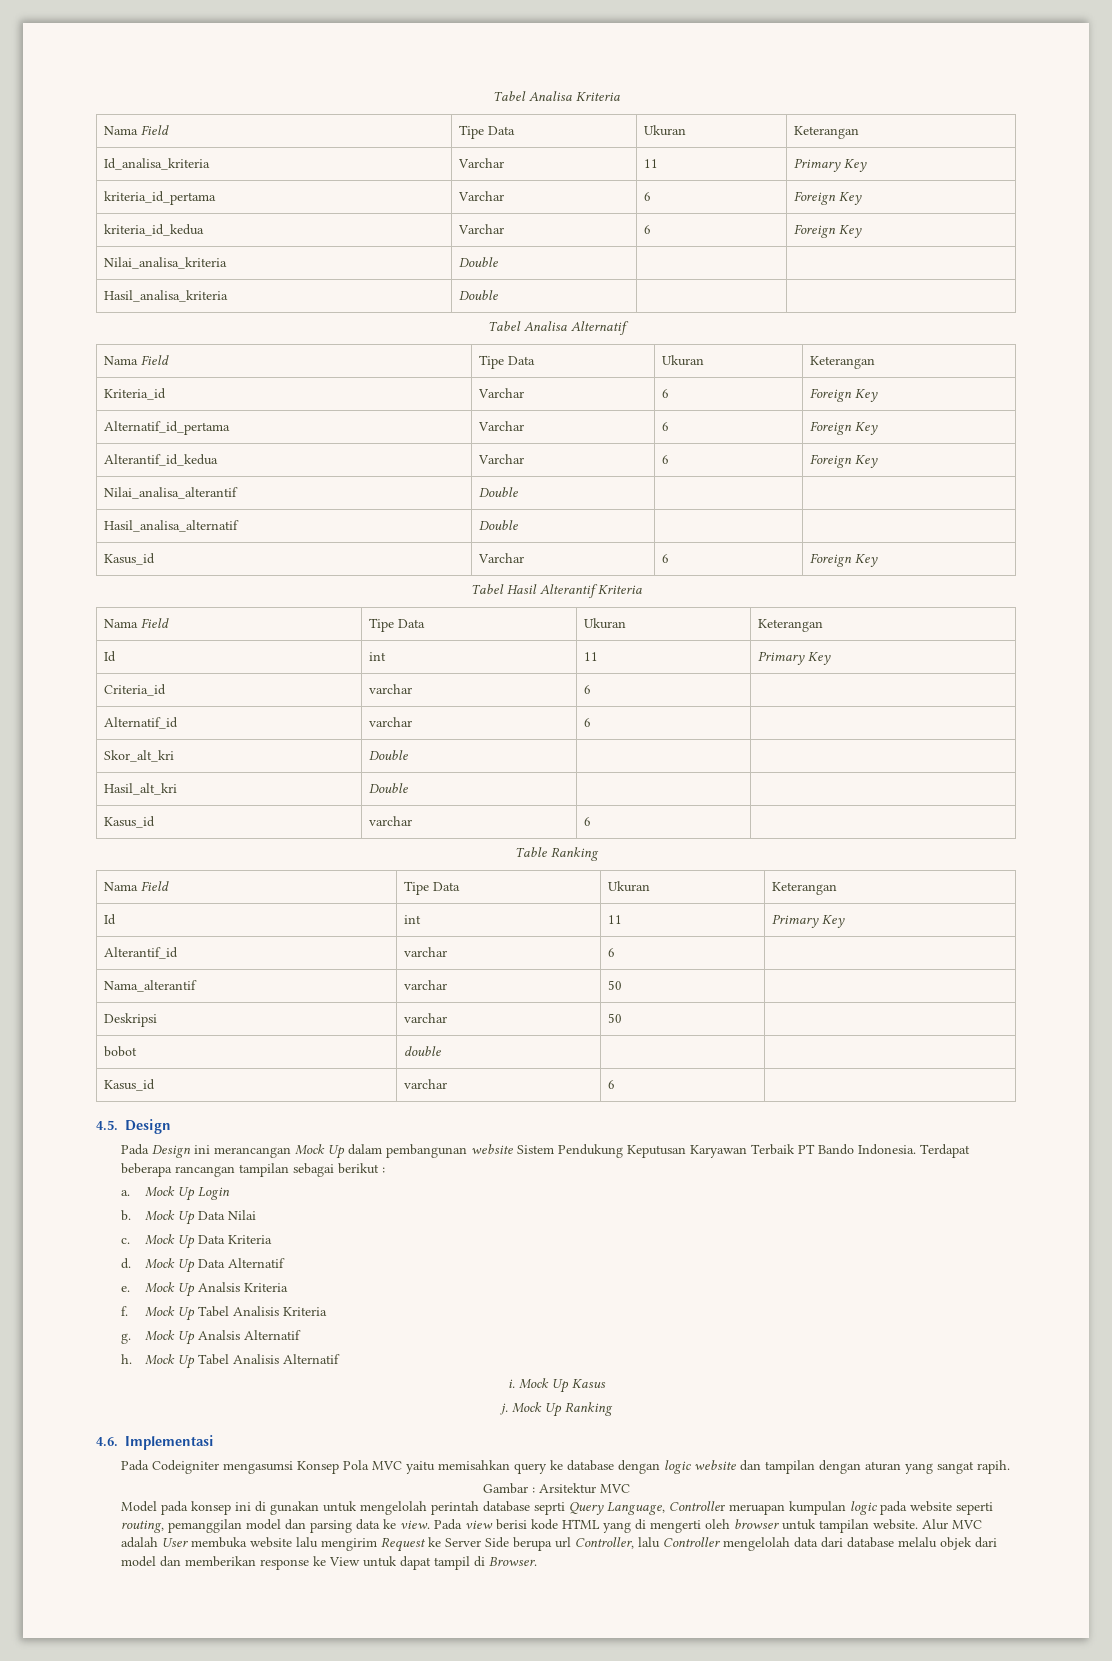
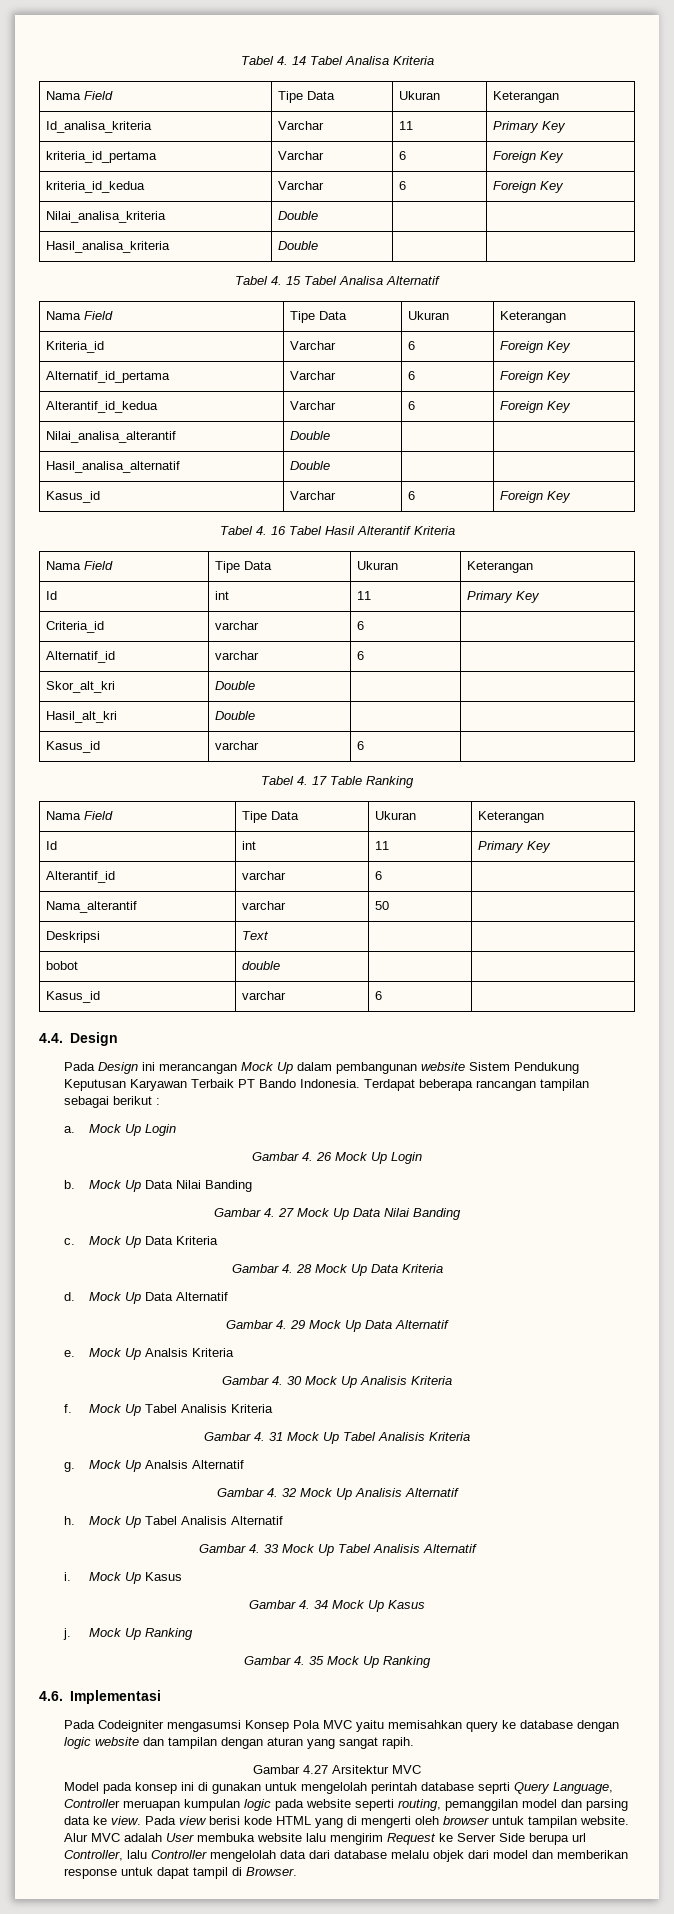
[492,91,526,101] Tabel -> [240,56,343,65] Tabel 4. 14 Tabel
(521, 326) none -> [271,276,337,285] 4. 15 Tabel
(504, 589) none -> [255,526,322,535] 4. 16 Tabel
(592, 821) none -> [261,776,327,785] Tabel 4. 17
[404,1013,448,1023] [608,1013,623,1023] varchar | 50 -> [241,931,269,940] Text |
[96,1120,118,1131] 4.5. -> [39,1033,63,1043] 4.4.
(231, 1193) none -> [252,1152,422,1164] // Gambar 4. 26 Mock Up Login
(257, 1215) none -> [205,1180,253,1192] [214,1208,461,1220] Banding // Gambar 4. 27 Mock Up Data Nilai Banding
(273, 1239) none -> [231,1264,443,1276] // Gambar 4. 28 Mock Up Data Kriteria
(286, 1263) none -> [226,1320,449,1332] // Gambar 4. 29 Mock Up Data Alternatif
(289, 1287) none -> [222,1376,452,1388] // Gambar 4. 30 Mock Up Analisis Kriteria
(328, 1311) none -> [204,1432,470,1444] // Gambar 4. 31 Mock Up Tabel Analisis Kriteria
(302, 1335) none -> [216,1488,459,1500] // Gambar 4. 32 Mock Up Analisis Alternatif
[507,1378,606,1393] [498,1403,508,1415] i. Mock Up Kasus // j. -> [198,1544,477,1556] [64,1572,183,1584] [249,1600,425,1612] [63,1628,194,1640] [244,1656,324,1665] Gambar 4. 33 Mock Up Tabel Analisis Alternatif // i. Mock Up Kasus // Gambar 4. 34 Mock Up Kasus // j. Mock Up Ranking // Gambar 4. 35
[531,1487,535,1493] : -> [303,1765,328,1774] 4.27
[312,1556,360,1566] ke View -> (118, 1873) none

